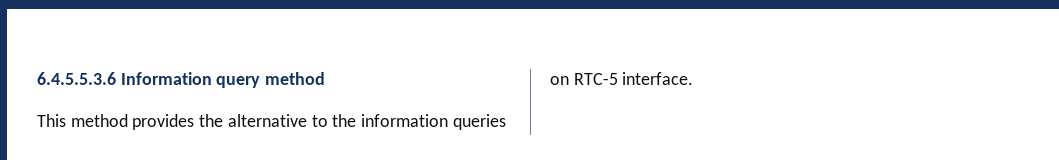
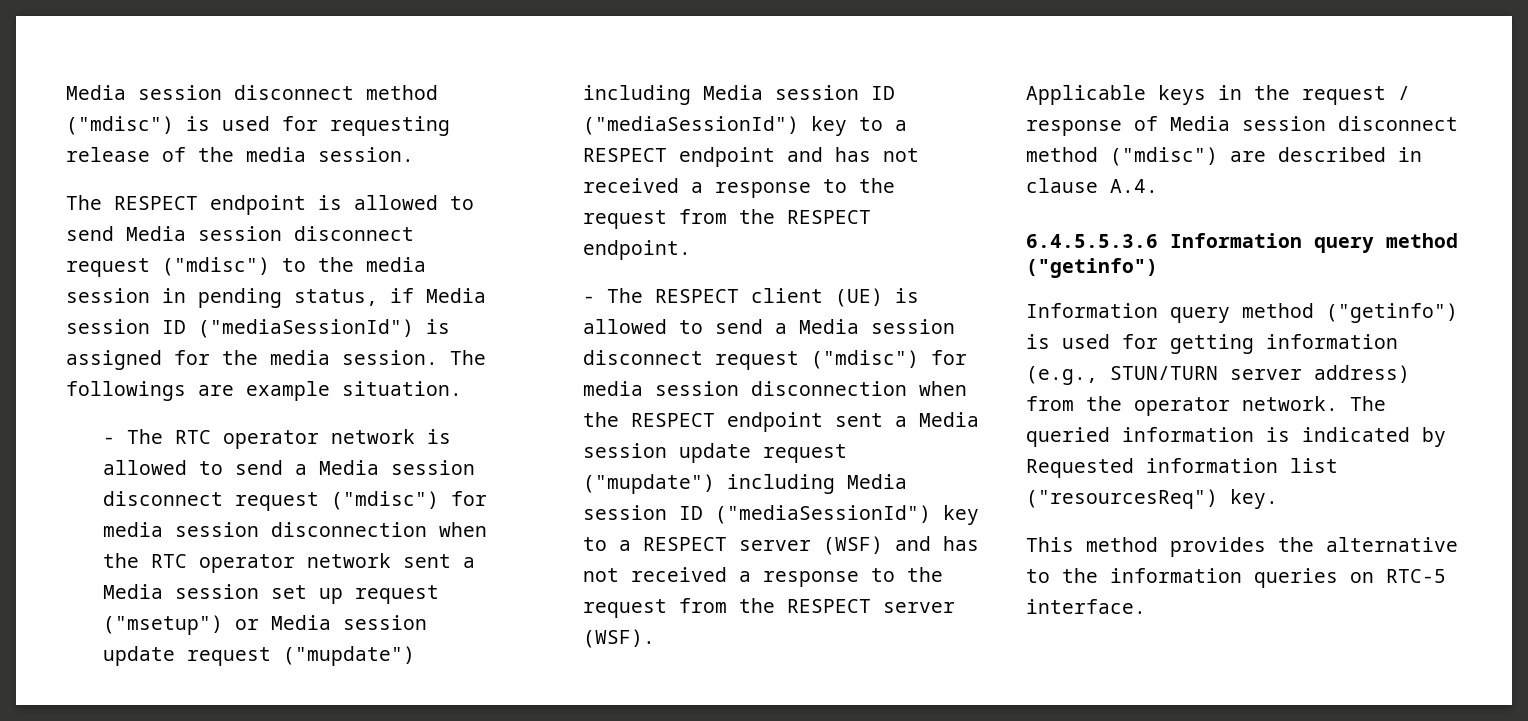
[37,72,326,88] 6.4.5.5.3.6 Information query method -> [66,85,438,100] [66,116,450,136] [66,147,414,162] [66,195,474,215] [66,226,414,241] [66,257,426,277] [66,288,486,308] [66,319,450,338] [66,350,486,370] [66,381,462,401] [102,429,451,449] [102,460,475,475] [102,491,487,511] [102,522,487,537] [102,553,475,573] [102,584,439,604] [102,615,427,635] [102,646,415,666] [582,85,895,105] [582,116,907,136] [582,147,919,167] [582,178,895,198] [582,209,871,229] [582,240,691,260] [582,288,919,307] [582,319,955,334] [582,350,967,370] [582,381,967,396] [582,412,979,432] [582,443,847,463] [582,474,907,494] [582,505,979,525] [582,536,979,555] [582,567,943,587] [582,598,955,618] [582,629,655,648] [1026,85,1410,105] [1026,116,1458,136] [1026,147,1422,166] [1026,178,1158,193] [1026,233,1458,253] [1026,258,1158,278] [1026,303,1458,323] [1026,334,1398,354] [1026,365,1410,385] [1026,396,1386,416] [1026,427,1446,447] [1026,458,1338,478] [1026,489,1278,509] Media session disconnect method ("mdisc") is used for requesting release of the media session. // The RESPECT endpoint is allowed to send Media session disconnect request ("mdisc") to the media session in pending status, if Media session ID ("mediaSessionId") is assigned for the media session. The followings are example situation. // - The RTC operator network is allowed to send a Media session disconnect request ("mdisc") for media session disconnection when the RTC operator network sent a Media session set up request ("msetup") or Media session update request ("mupdate") including Media session ID ("mediaSessionId") key to a RESPECT endpoint and has not received a response to the request from the RESPECT endpoint. // - The RESPECT client (UE) is allowed to send a Media session disconnect request ("mdisc") for media session disconnection when the RESPECT endpoint sent a Media session update request ("mupdate") including Media session ID ("mediaSessionId") key to a RESPECT server (WSF) and has not received a response to the request from the RESPECT server (WSF). // Applicable keys in the request / response of Media session disconnect method ("mdisc") are described in clause A.4. // 6.4.5.5.3.6 Information query method ("getinfo") // Information query method ("getinfo") is used for getting information (e.g., STUN/TURN server address) from the operator network. The queried information is indicated by Requested information list ("resourcesReq") key.

